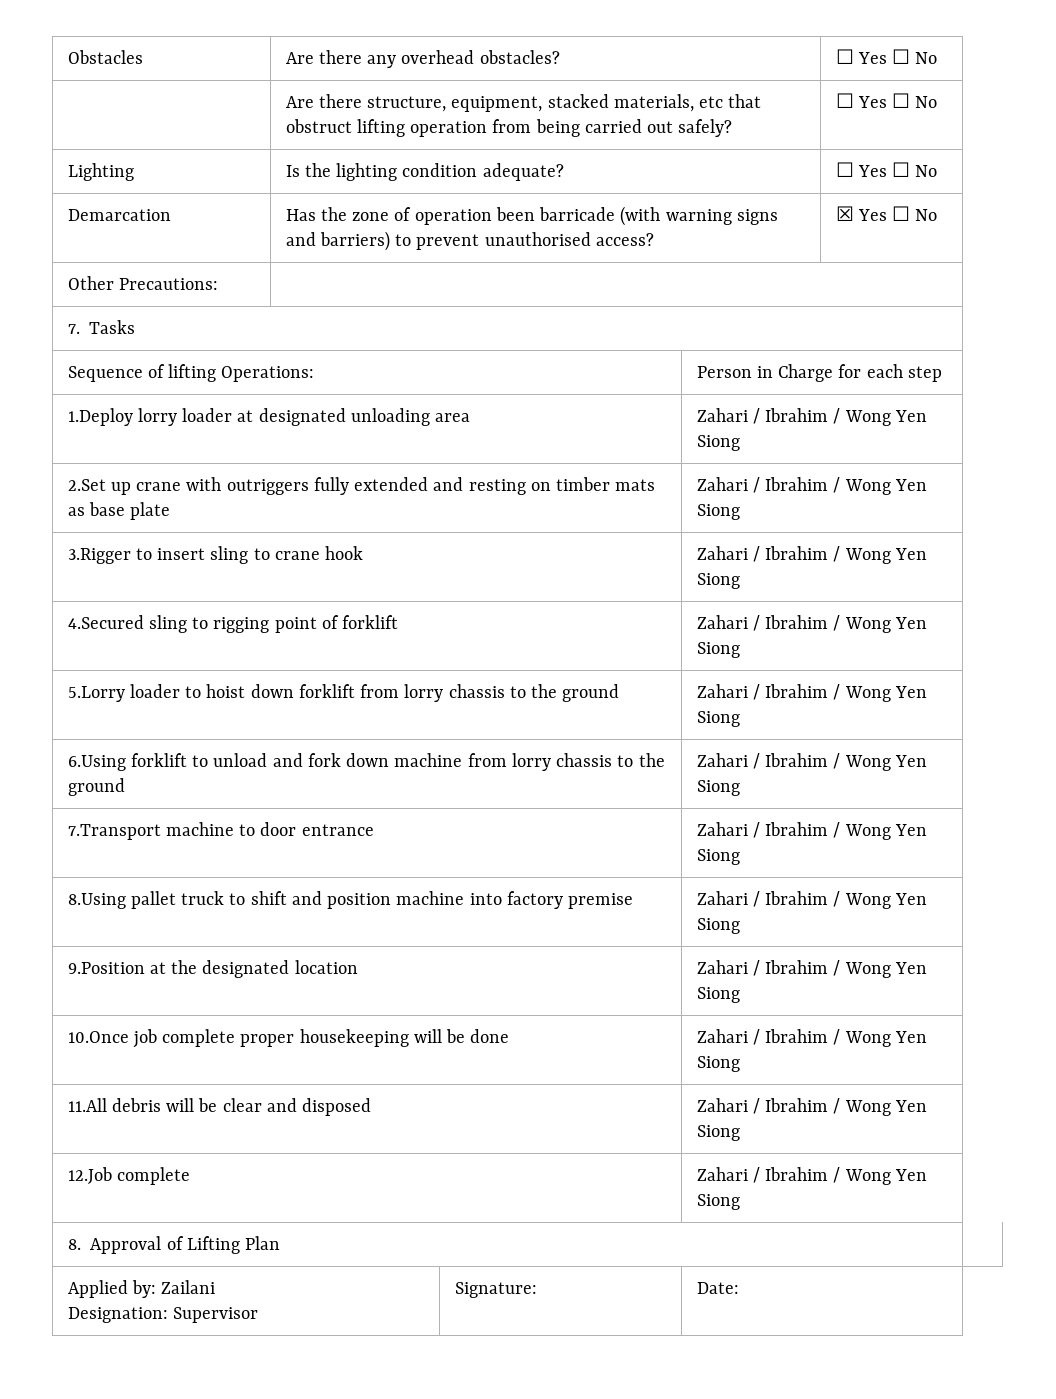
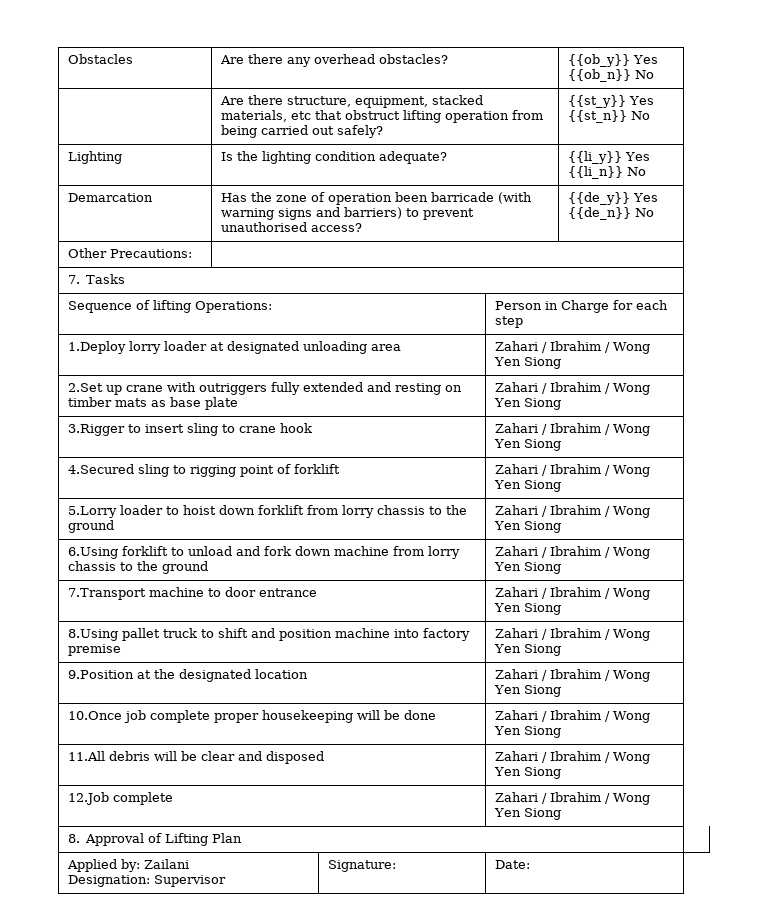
[835,49,911,64] ☐ Yes ☐ -> [567,54,658,67] [567,69,631,82] {{ob_y}} Yes {{ob_n}}
[835,93,911,108] ☐ Yes ☐ -> [567,95,654,108] [567,110,627,123] {{st_y}} Yes {{st_n}}
[835,162,911,177] ☐ Yes ☐ -> [567,151,650,164] [567,166,623,179] {{li_y}} Yes {{li_n}}
[835,206,911,221] ☒ Yes ☐ -> [567,192,658,205] [567,207,631,220] {{de_y}} Yes {{de_n}}

